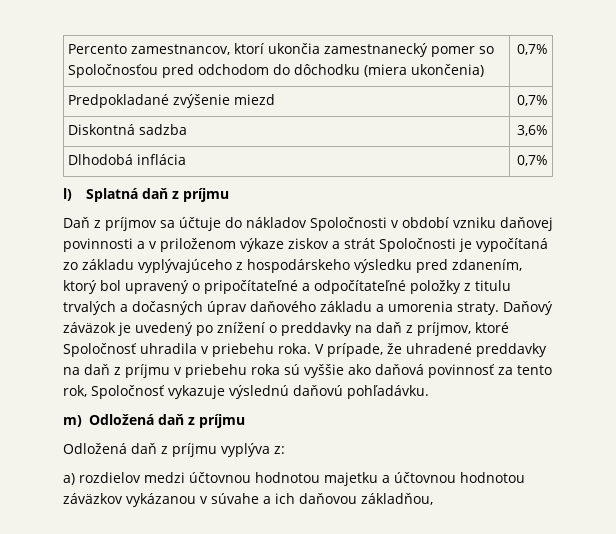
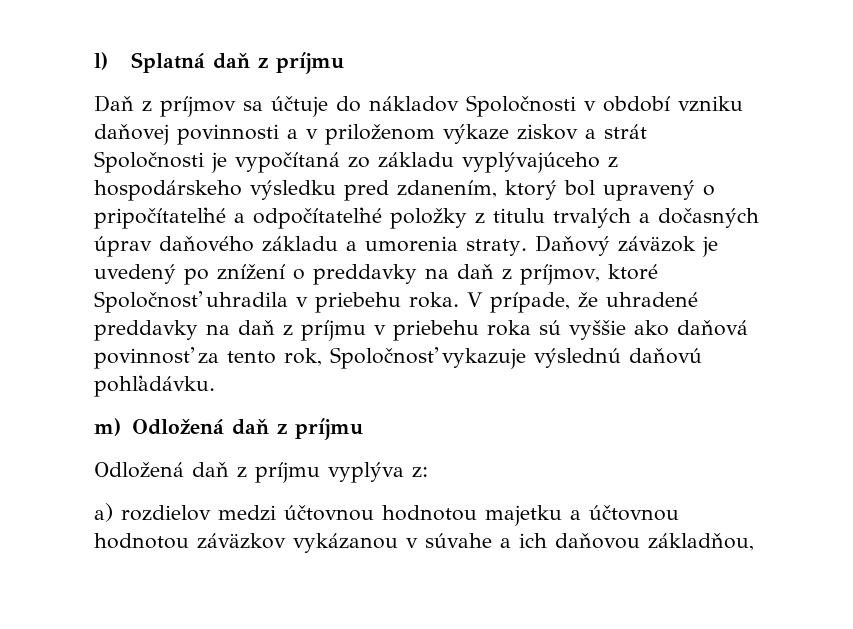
[68,43,495,57] [68,64,485,78] [516,44,548,55] [68,94,276,108] [516,95,548,106] [68,124,188,135] [516,125,548,136] [68,154,187,165] [516,155,548,166] Percento zamestnancov, ktorí ukončia zamestnanecký pomer so Spoločnosťou pred odchodom do dôchodku (miera ukončenia) | 0,7% // Predpokladané zvýšenie miezd | 0,7% // Diskontná sadzba | 3,6% // Dlhodobá inflácia | 0,7% // -> (94, 61) none

